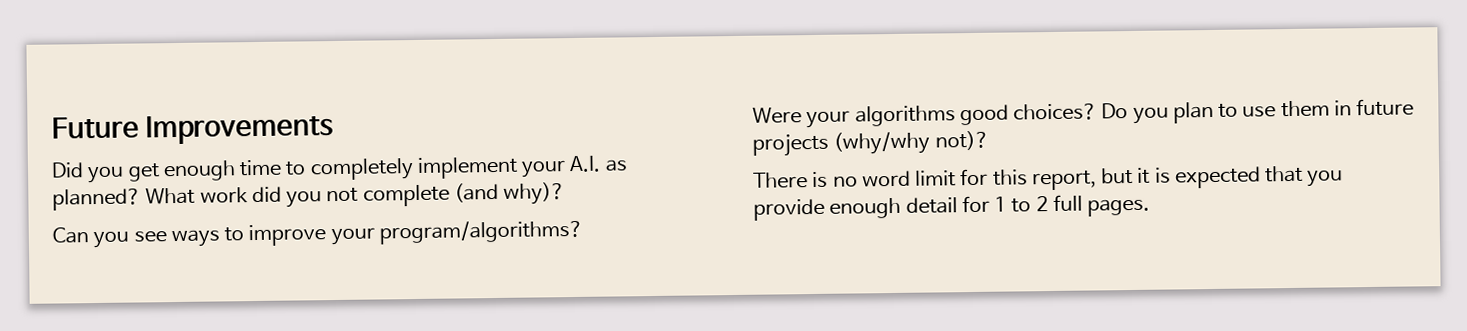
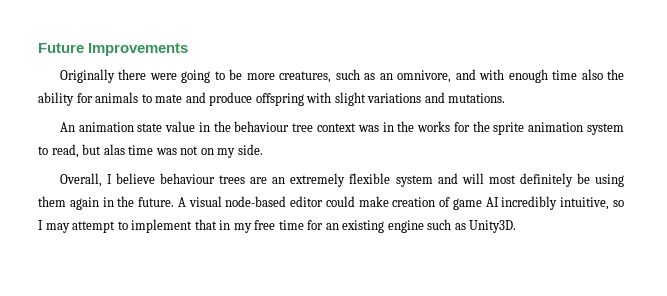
[51,155,628,184] [52,182,566,211] [52,219,583,249] [752,98,1415,129] [752,130,989,157] [753,165,1344,191] [753,194,1151,221] Did you get enough time to completely implement your A.I. as planned? What work did you not complete (and why)? // Can you see ways to improve your program/algorithms? // Were your algorithms good choices? Do you plan to use them in future projects (why/why not)? // There is no word limit for this report, but it is expected that you provide enough detail for 1 to 2 full pages. -> [59,69,624,83] [38,92,506,106] [59,121,624,135] [38,144,263,158] [59,173,625,187] [38,196,624,210] [38,219,517,233] Originally there were going to be more creatures, such as an omnivore, and with enough time also the ability for animals to mate and produce offspring with slight variations and mutations. // An animation state value in the behaviour tree context was in the works for the sprite animation system to read, but alas time was not on my side. // Overall, I believe behaviour trees are an extremely flexible system and will most definitely be using them again in the future. A visual node-based editor could make creation of game AI incredibly intuitive, so I may attempt to implement that in my free time for an existing engine such as Unity3D.

